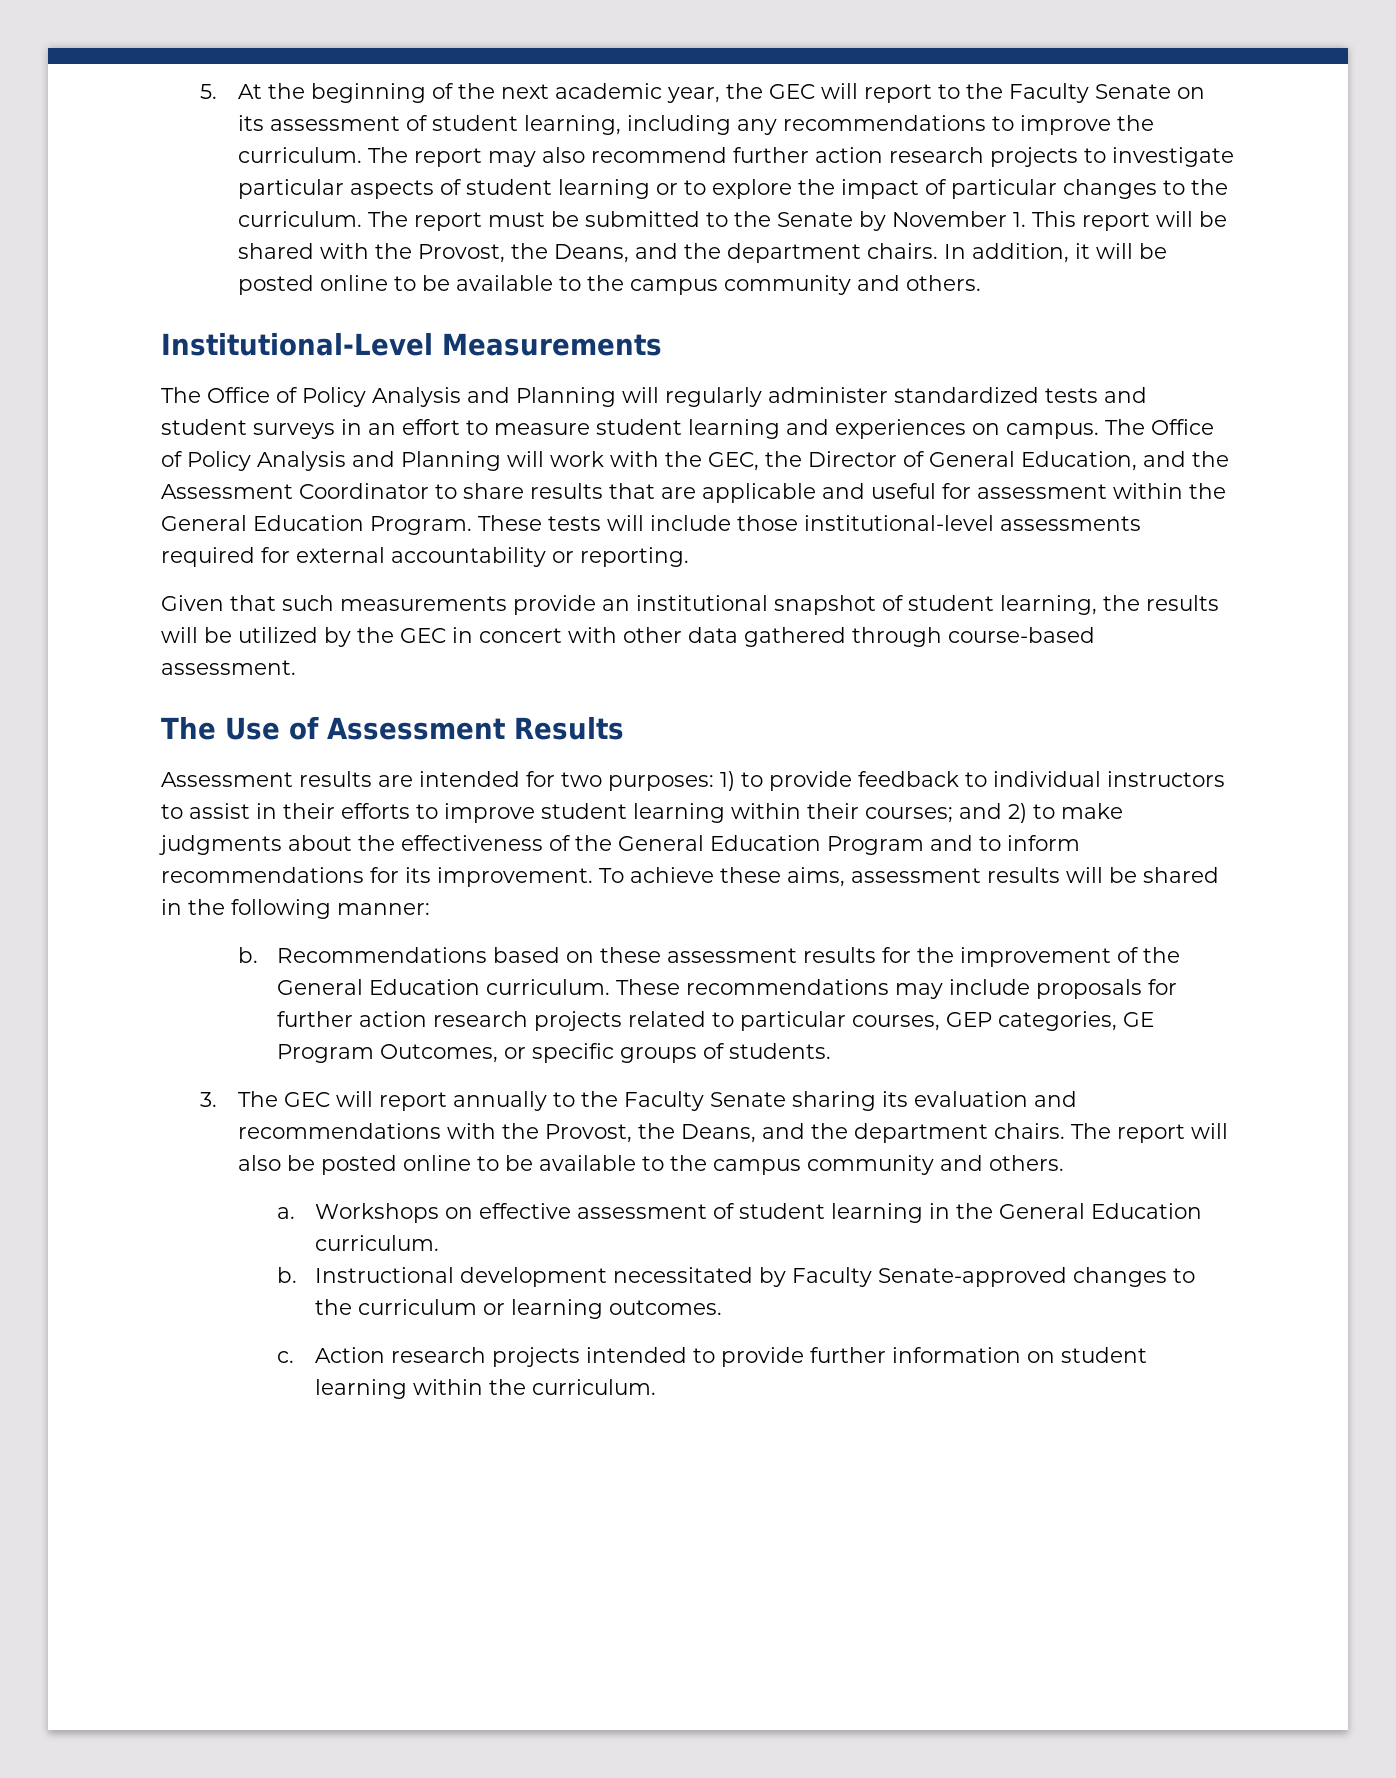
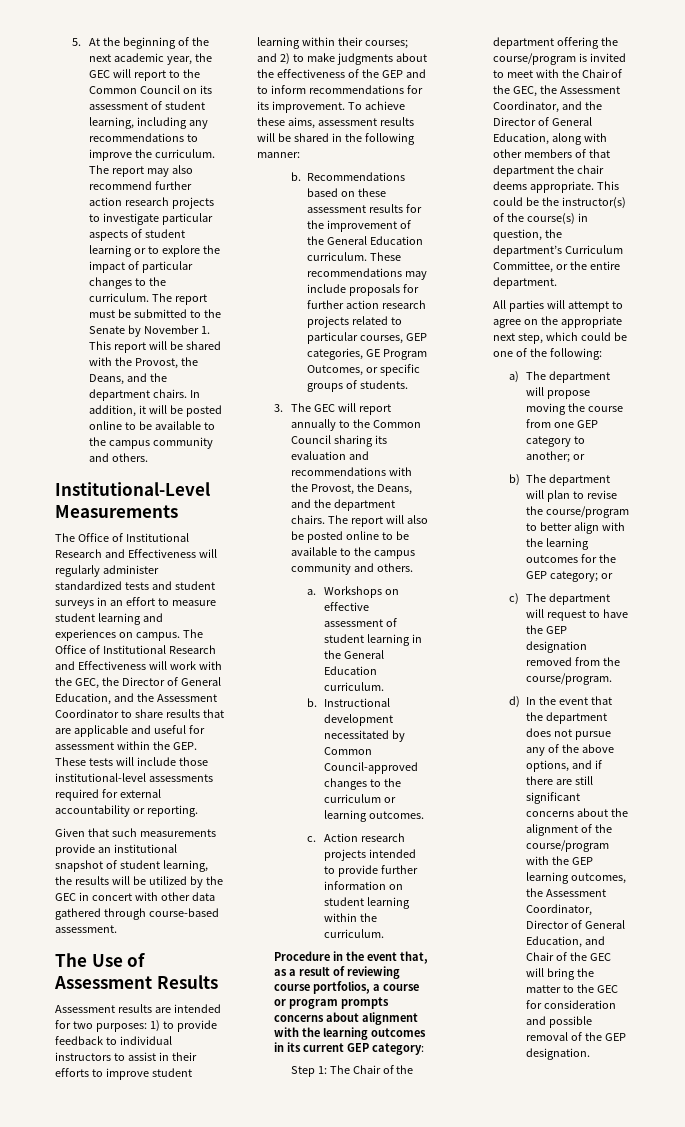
[1009,83,1172,103] Faculty Senate -> [88,85,180,94] Common Council
[302,387,616,407] Policy Analysis and Planning -> [125,533,189,542] [55,549,196,558] Institutional Research and Effectiveness
[187,451,501,471] Policy Analysis and Planning -> [102,645,216,654] [55,661,146,670] Institutional Research and Effectiveness
[161,515,472,535] General Education Program. -> [172,742,197,750] GEP.
[618,835,924,855] General Education Program -> [381,70,403,78] GEP
[624,1091,787,1111] Faculty Senate -> [372,420,421,428] [290,435,331,444] Common Council
[792,1267,1068,1287] Faculty Senate-approved -> [324,747,373,755] [324,762,419,774] Common Council-approved
(657, 1387) none -> [273,951,428,964] [273,966,400,979] [273,981,419,994] [273,997,389,1009] [273,1012,418,1025] [273,1027,426,1040] [273,1042,424,1055] [290,1065,414,1077] [492,37,618,49] [492,53,626,65] [492,69,623,78] [492,85,620,97] [492,101,602,113] [492,117,592,126] [492,133,607,145] [492,149,610,158] [492,165,604,177] [492,181,619,193] [492,197,626,209] [492,213,588,225] [492,229,562,241] [492,245,623,257] [492,261,620,273] [492,277,557,289] [492,300,623,312] [492,316,622,328] [492,332,627,344] [492,348,602,360] [509,371,611,383] [526,387,591,399] [526,403,624,415] [526,419,599,428] [526,436,586,447] [526,451,586,463] [509,474,611,486] [526,490,618,502] [526,506,630,518] [526,522,626,534] [526,538,590,550] [526,554,617,563] [526,571,614,582] [509,593,611,605] [526,609,629,621] [526,625,568,634] [526,641,588,653] [526,657,621,666] [526,673,613,685] [509,696,613,708] [526,712,608,724] [526,728,612,740] [526,744,615,756] [526,760,603,772] [526,776,594,785] [526,792,581,804] [526,808,629,817] [526,824,613,836] [526,840,610,852] [526,856,594,865] [526,872,627,884] [526,888,607,897] [526,904,593,916] [526,920,626,929] [526,936,606,948] [526,952,612,961] [526,968,595,980] [526,984,619,993] [526,1000,617,1009] [526,1016,593,1028] [526,1032,627,1041] [526,1048,591,1060] // Procedure in the event that, as a result of reviewing course portfolios, a course or program prompts concerns about alignment with the learning outcomes in its current GEP category: // Step 1: The Chair of the department offering the course/program is invited to meet with the Chair of the GEC, the Assessment Coordinator, and the Director of General Education, along with other members of that department the chair deems appropriate. This could be the instructor(s) of the course(s) in question, the department’s Curriculum Committee, or the entire department. // All parties will attempt to agree on the appropriate next step, which could be one of the following: // a) The department will propose moving the course from one GEP category to another; or // b) The department will plan to revise the course/program to better align with the learning outcomes for the GEP category; or // c) The department will request to have the GEP designation removed from the course/program. // d) In the event that the department does not pursue any of the above options, and if there are still significant concerns about the alignment of the course/program with the GEP learning outcomes, the Assessment Coordinator, Director of General Education, and Chair of the GEC will bring the matter to the GEC for consideration and possible removal of the GEP designation.

